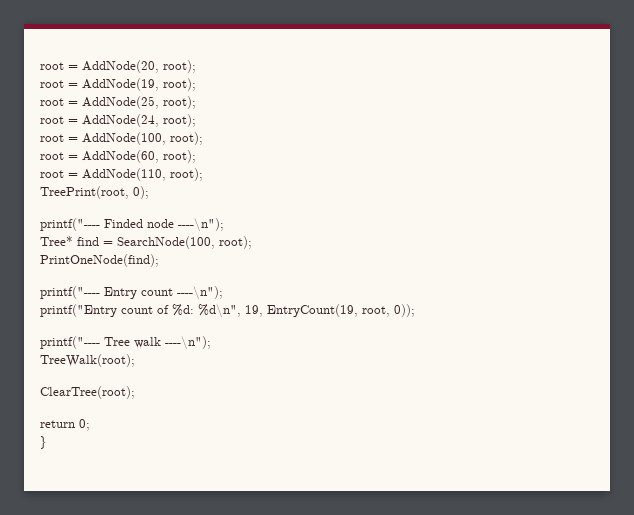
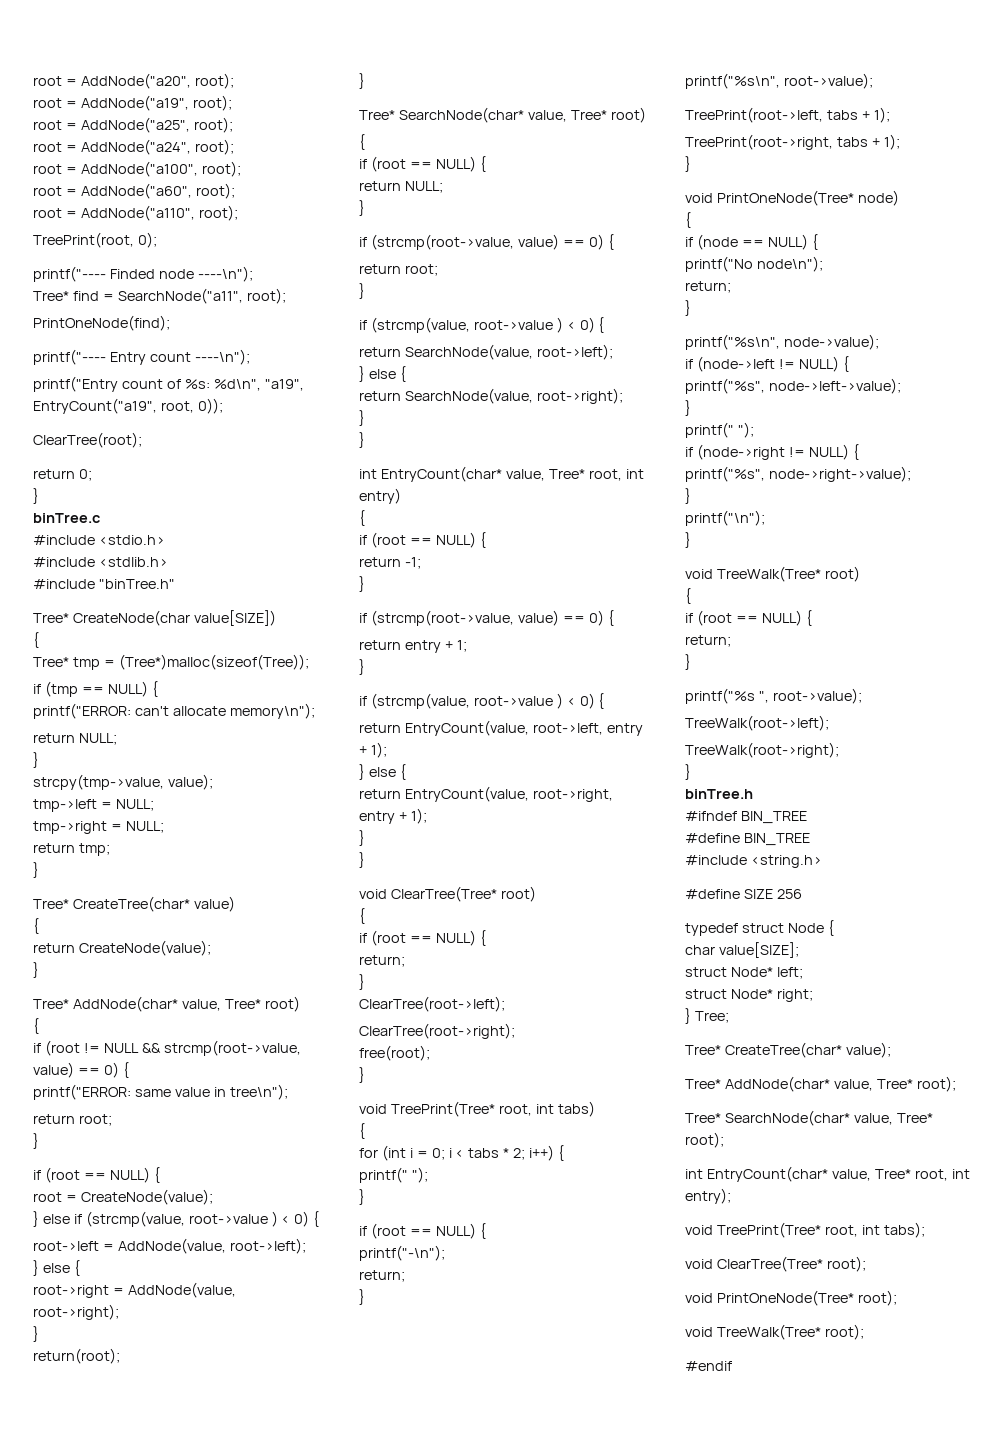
[40,60,196,73] [40,78,196,91] [40,96,196,109] [40,114,196,127] [40,132,203,145] [40,150,196,163] [40,168,166,181] root = AddNode(20, root); // root = AddNode(19, root); // root = AddNode(25, root); // root = AddNode(24, root); // root = AddNode(100, root); // root = AddNode(60, root); // root = AddNode(110, -> [33,73,234,89] [33,95,232,111] [33,117,233,133] [33,139,234,155] [33,161,241,177] [33,183,235,199] [33,205,195,221] root = AddNode("a20", root); // root = AddNode("a19", root); // root = AddNode("a25", root); // root = AddNode("a24", root); // root = AddNode("a100", root); // root = AddNode("a60", root); // root = AddNode("a110",
[117,236,215,249] SearchNode(100, -> [117,288,243,304] SearchNode("a11",
[172,304,415,318] [40,336,211,350] [40,354,135,367] [40,386,135,399] [40,419,90,431] [40,436,47,449] %d: %d\n", 19, EntryCount(19, root, 0)); // printf("---- Tree walk ----\n"); // TreeWalk(root); // ClearTree(root); // return 0; // } -> [184,379,304,391] [33,398,223,414] [33,432,142,448] [33,469,92,481] [33,488,39,504] [33,513,100,523] [33,535,165,545] [33,557,168,567] [33,579,175,589] [33,610,276,626] [33,632,39,648] [33,654,309,670] [33,681,158,697] [33,703,315,719] [33,733,117,745] [33,752,39,768] [33,774,213,790] [33,799,154,812] [33,821,164,834] [33,843,110,856] [33,862,39,878] [33,896,235,912] [33,918,39,934] [33,940,211,956] [33,962,39,978] [33,996,300,1012] [33,1018,39,1034] [33,1040,301,1056] [33,1062,129,1078] [33,1084,288,1100] [33,1114,112,1126] [33,1133,39,1149] [33,1167,160,1183] [33,1189,213,1205] [33,1211,320,1227] [33,1238,306,1254] [33,1260,80,1276] [33,1282,236,1298] [33,1304,119,1320] [33,1326,39,1342] [33,1348,120,1364] [359,73,365,89] [359,107,646,123] [359,134,365,150] [359,156,486,172] [359,181,443,193] [359,200,365,216] [359,234,614,250] [359,264,438,276] [359,283,365,299] [359,317,605,333] [359,344,613,360] [359,366,406,382] [359,388,623,404] [359,410,365,426] [359,432,365,448] [359,466,644,482] [359,488,401,504] [359,510,365,526] [359,532,486,548] [359,557,421,569] [359,576,365,592] [359,610,614,626] [359,640,467,653] [359,659,365,675] [359,693,605,709] [359,720,643,736] [359,742,387,758] [359,764,406,780] [359,786,613,802] [359,808,427,824] [359,830,365,846] [359,852,365,868] [359,886,536,902] [359,908,365,924] [359,930,486,946] [359,955,405,967] [359,974,365,990] [359,996,505,1012] [359,1023,515,1039] [359,1045,430,1061] [359,1067,365,1083] [359,1101,595,1117] [359,1123,365,1139] [359,1145,565,1161] [359,1167,428,1183] [359,1189,365,1205] [359,1223,486,1239] [359,1245,445,1261] [359,1270,405,1282] [359,1289,365,1305] [685,73,873,89] [685,107,890,123] [685,134,900,150] [685,156,691,172] [685,190,899,206] [685,212,691,228] [685,234,818,250] [685,256,823,272] [685,281,731,293] [685,300,691,316] [685,334,879,350] [685,356,849,372] [685,378,901,394] [685,400,691,416] [685,422,754,438] [685,444,859,460] [685,466,911,482] [685,488,691,504] [685,510,765,526] [685,532,691,548] [685,566,860,582] [685,588,691,604] [685,610,812,626] [685,635,731,647] [685,654,691,670] [685,688,862,704] [685,715,829,731] [685,742,839,758] [685,764,691,780] [685,789,753,799] [685,811,807,824] [685,833,810,846] [685,855,822,868] [685,889,802,899] [685,920,834,936] [685,942,799,958] [685,967,803,979] [685,989,813,1002] [685,1008,729,1024] [685,1042,891,1058] [685,1076,956,1092] [685,1110,933,1126] [685,1132,724,1148] [685,1166,970,1182] [685,1188,731,1204] [685,1222,925,1238] [685,1256,866,1272] [685,1290,897,1306] [685,1324,864,1340] [685,1361,732,1371] %s: %d\n", "a19", EntryCount("a19", root, 0)); // ClearTree(root); // return 0; // } // binTree.c // #include <stdio.h> // #include <stdlib.h> // #include "binTree.h" // Tree* CreateNode(char value[SIZE]) // { // Tree* tmp = (Tree*)malloc(sizeof(Tree)); // if (tmp == NULL) { // printf("ERROR: can't allocate memory\n"); // return NULL; // } // strcpy(tmp->value, value); // tmp->left = NULL; // tmp->right = NULL; // return tmp; // } // Tree* CreateTree(char* value) // { // return CreateNode(value); // } // Tree* AddNode(char* value, Tree* root) // { // if (root != NULL && strcmp(root->value, value) == 0) { // printf("ERROR: same value in tree\n"); // return root; // } // if (root == NULL) { // root = CreateNode(value); // } else if (strcmp(value, root->value ) < 0) { // root->left = AddNode(value, root->left); // } else { // root->right = AddNode(value, root->right); // } // return(root); // } // Tree* SearchNode(char* value, Tree* root) // { // if (root == NULL) { // return NULL; // } // if (strcmp(root->value, value) == 0) { // return root; // } // if (strcmp(value, root->value ) < 0) { // return SearchNode(value, root->left); // } else { // return SearchNode(value, root->right); // } // } // int EntryCount(char* value, Tree* root, int entry) // { // if (root == NULL) { // return -1; // } // if (strcmp(root->value, value) == 0) { // return entry + 1; // } // if (strcmp(value, root->value ) < 0) { // return EntryCount(value, root->left, entry + 1); // } else { // return EntryCount(value, root->right, entry + 1); // } // } // void ClearTree(Tree* root) // { // if (root == NULL) { // return; // } // ClearTree(root->left); // ClearTree(root->right); // free(root); // } // void TreePrint(Tree* root, int tabs) // { // for (int i = 0; i < tabs * 2; i++) { // printf(" "); // } // if (root == NULL) { // printf("-\n"); // return; // } // printf("%s\n", root->value); // TreePrint(root->left, tabs + 1); // TreePrint(root->right, tabs + 1); // } // void PrintOneNode(Tree* node) // { // if (node == NULL) { // printf("No node\n"); // return; // } // printf("%s\n", node->value); // if (node->left != NULL) { // printf("%s", node->left->value); // } // printf(" "); // if (node->right != NULL) { // printf("%s", node->right->value); // } // printf("\n"); // } // void TreeWalk(Tree* root) // { // if (root == NULL) { // return; // } // printf("%s ", root->value); // TreeWalk(root->left); // TreeWalk(root->right); // } // binTree.h // #ifndef BIN_TREE // #define BIN_TREE // #include <string.h> // #define SIZE 256 // typedef struct Node { // char value[SIZE]; // struct Node* left; // struct Node* right; // } Tree; // Tree* CreateTree(char* value); // Tree* AddNode(char* value, Tree* root); // Tree* SearchNode(char* value, Tree* root); // int EntryCount(char* value, Tree* root, int entry); // void TreePrint(Tree* root, int tabs); // void ClearTree(Tree* root); // void PrintOneNode(Tree* root); // void TreeWalk(Tree* root); // #endif

